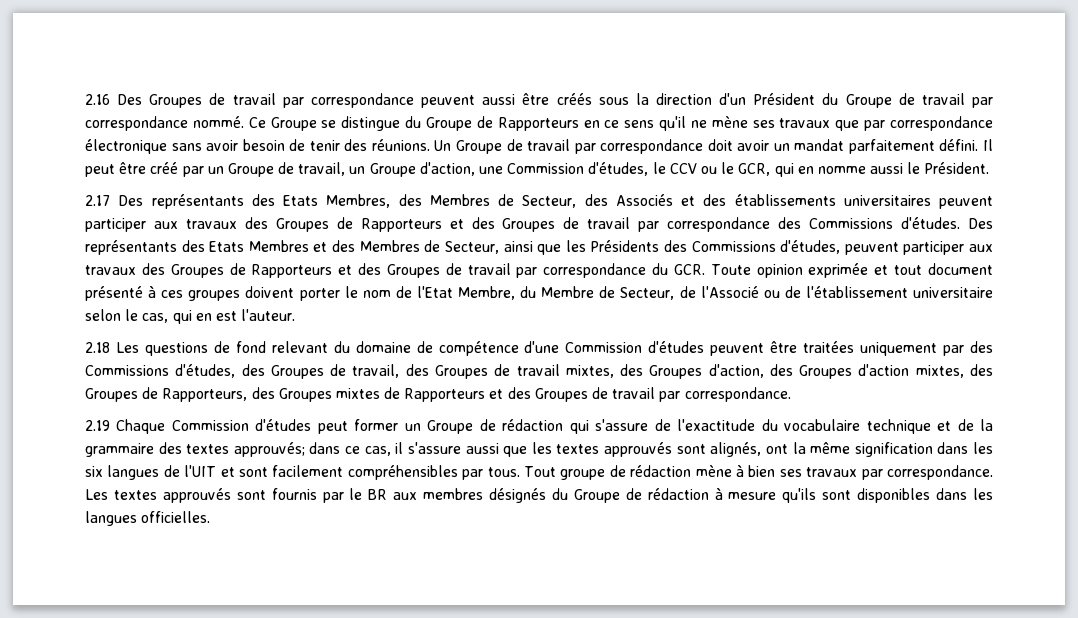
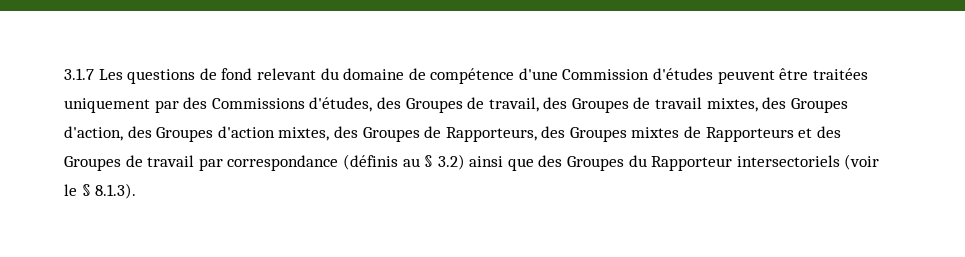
[85,93,993,108] [85,116,994,131] [85,139,993,154] [85,162,990,177] [85,194,993,209] [85,217,994,232] [85,240,993,255] [85,263,994,278] [85,285,994,301] [85,309,296,324] [85,342,110,353] 2.16 Des Groupes de travail par correspondance peuvent aussi être créés sous la direction d'un Président du Groupe de travail par correspondance nommé. Ce Groupe se distingue du Groupe de Rapporteurs en ce sens qu'il ne mène ses travaux que par correspondance électronique sans avoir besoin de tenir des réunions. Un Groupe de travail par correspondance doit avoir un mandat parfaitement défini. Il peut être créé par un Groupe de travail, un Groupe d'action, une Commission d'études, le CCV ou le GCR, qui en nomme aussi le Président. // 2.17 Des représentants des Etats Membres, des Membres de Secteur, des Associés et des établissements universitaires peuvent participer aux travaux des Groupes de Rapporteurs et des Groupes de travail par correspondance des Commissions d'études. Des représentants des Etats Membres et des Membres de Secteur, ainsi que les Présidents des Commissions d'études, peuvent participer aux travaux des Groupes de Rapporteurs et des Groupes de travail par correspondance du GCR. Toute opinion exprimée et tout document présenté à ces groupes doivent porter le nom de l'Etat Membre, du Membre de Secteur, de l'Associé ou de l'établissement universitaire selon le cas, qui en est l'auteur. // 2.18 -> [64,68,94,80] 3.1.7
[684,387,791,402] [85,419,994,434] [85,442,993,457] [85,464,994,480] [85,487,994,503] [85,511,211,526] correspondance. // 2.19 Chaque Commission d'études peut former un Groupe de rédaction qui s'assure de l'exactitude du vocabulaire technique et de la grammaire des textes approuvés; dans ce cas, il s'assure aussi que les textes approuvés sont alignés, ont la même signification dans les six langues de l'UIT et sont facilement compréhensibles par tous. Tout groupe de rédaction mène à bien ses travaux par correspondance. Les textes approuvés sont fournis par le BR aux membres désignés du Groupe de rédaction à mesure qu'ils sont disponibles dans les langues officielles. -> [227,154,880,171] [64,183,137,199] correspondance (définis au § 3.2) ainsi que des Groupes du Rapporteur intersectoriels (voir le § 8.1.3).

